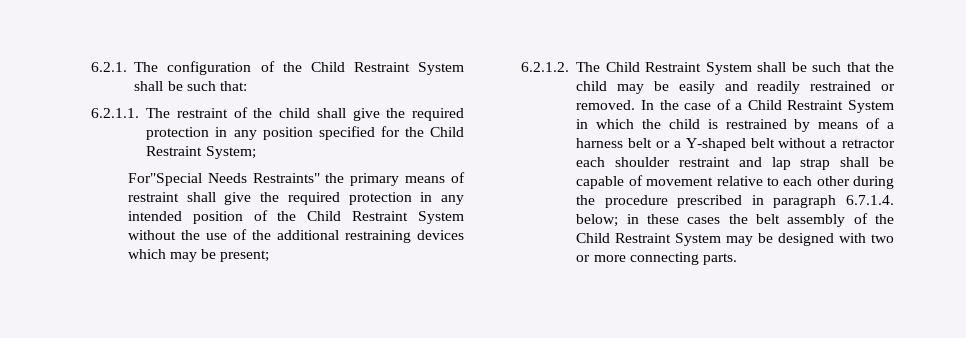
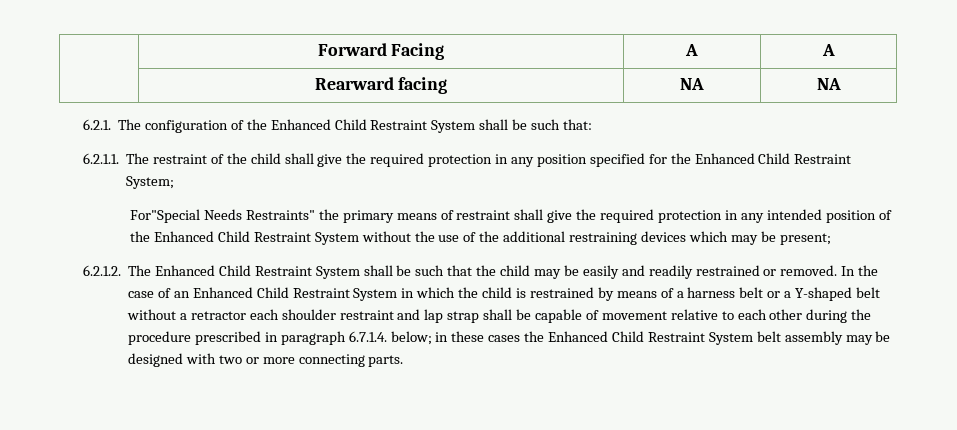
(90, 67) none -> [317,43,445,60] [685,44,698,56] [821,44,835,56] [314,77,448,94] [680,78,704,90] [816,78,841,90] | Forward Facing | A | A // | Rearward facing | NA | NA //
(302, 67) none -> [270,119,331,130] Enhanced
(424, 132) none -> [694,153,755,164] Enhanced
(297, 216) none -> [153,231,214,242] Enhanced
(601, 67) none -> [154,265,215,276] Enhanced
[735,103,743,110] a -> [173,287,253,298] an Enhanced
[756,213,894,227] [576,233,722,246] belt assembly of the Child Restraint System -> [548,331,843,345] Enhanced Child Restraint System belt assembly

